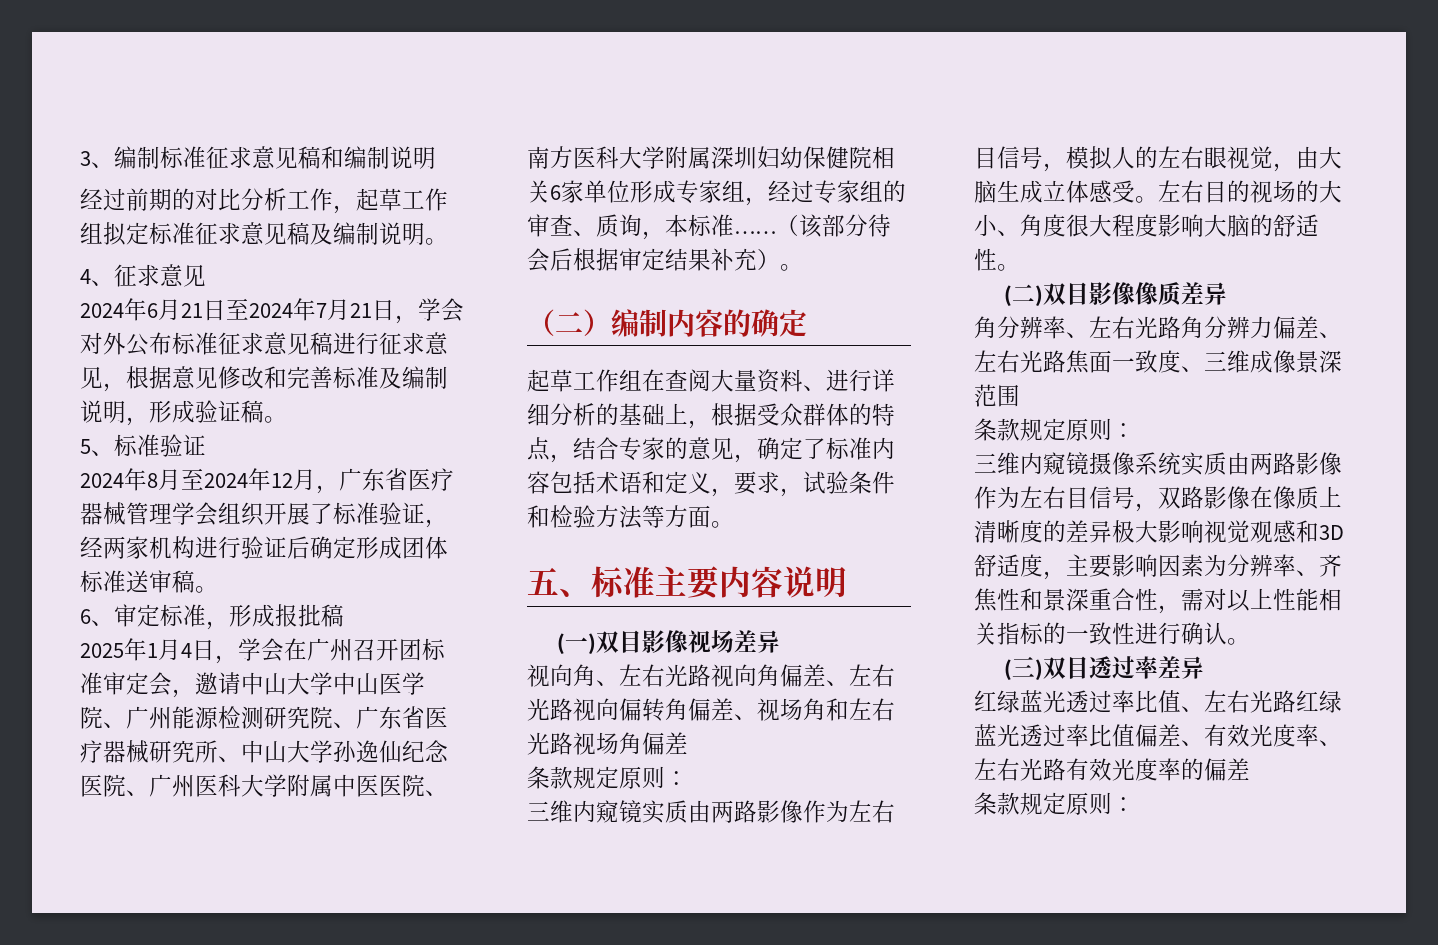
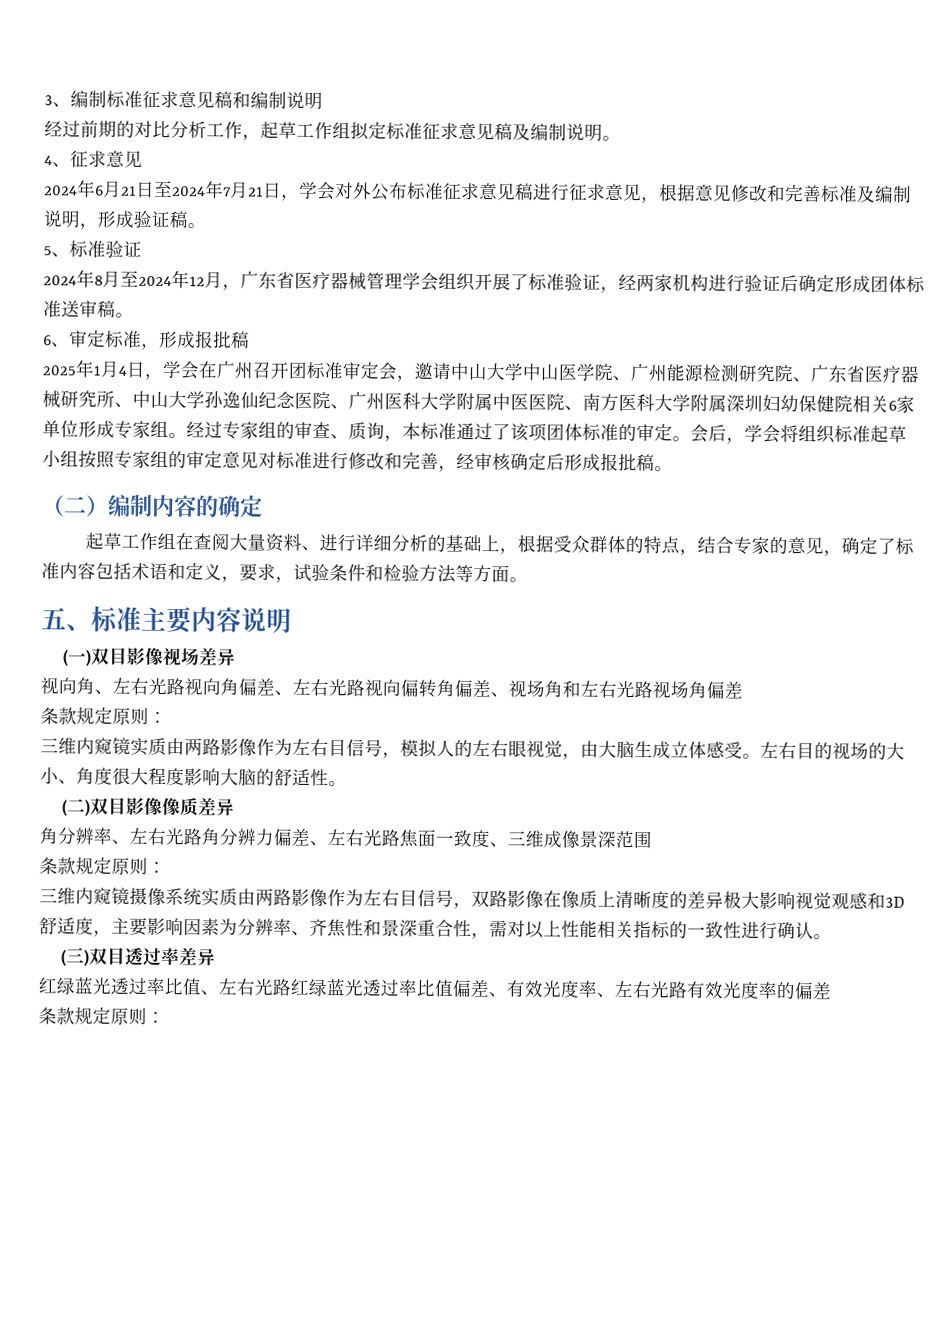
[745,197,768,206] ， -> [168,433,187,439] 。
[734,214,891,238] [527,248,780,272] ……（该部分待会后根据审定结果补充） -> [456,422,907,444] [42,450,655,472] 通过了该项团体标准的审定。会后，学会将组织标准起草小组按照专家组的审定意见对标准进行修改和完善，经审核确定后形成报批稿

